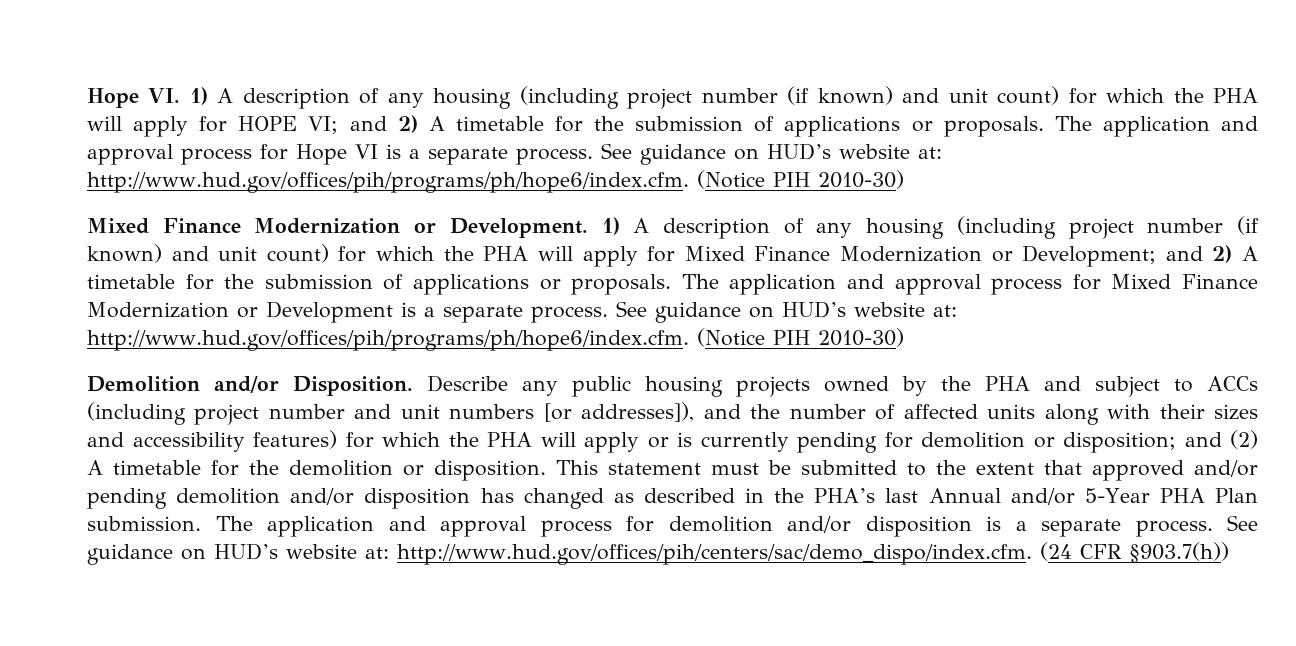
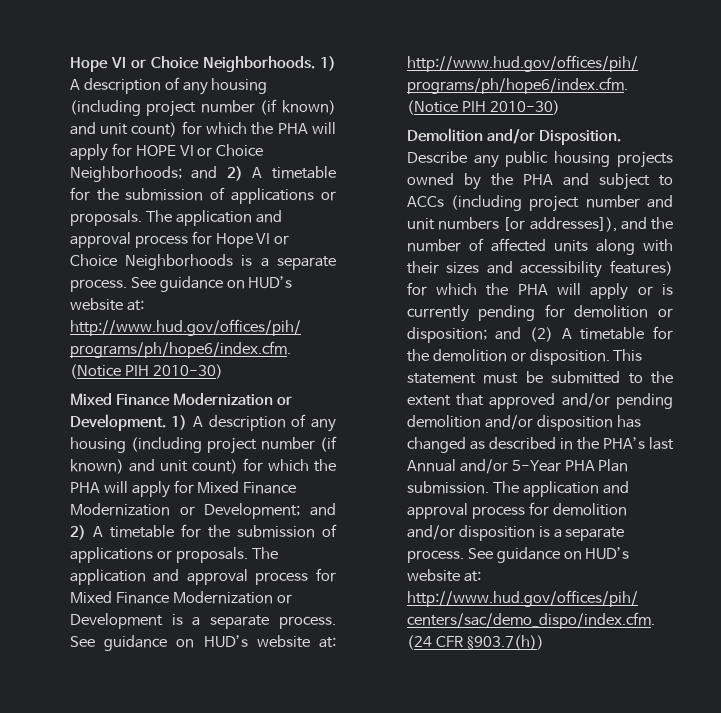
[86,88,181,108] Hope VI. -> [69,56,315,72] Hope VI or Choice Neighborhoods.
[308,116,339,134] VI; -> [179,144,264,157] [69,166,182,182] VI or Choice Neighborhoods;
(378, 151) none -> [274,235,290,245] [69,254,234,270] or Choice Neighborhoods

